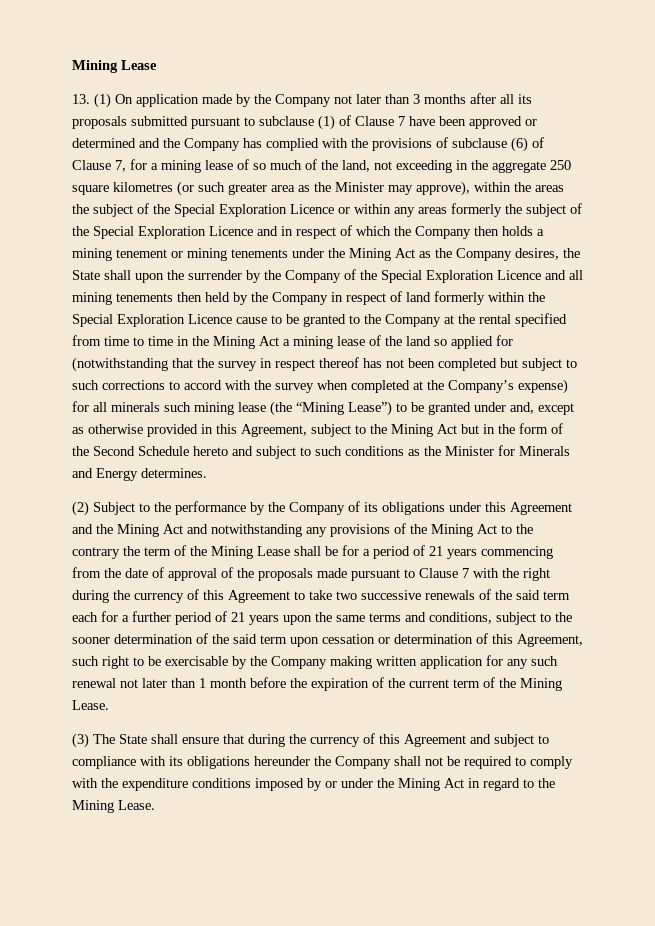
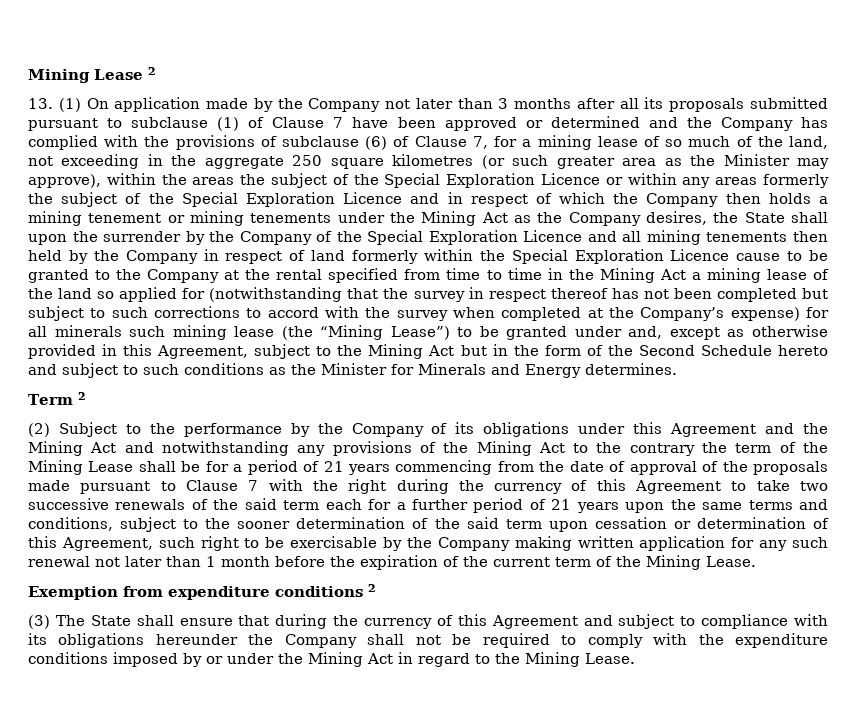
[72,60,157,73] Mining Lease -> [28,67,156,83] Mining Lease 2
(207, 473) none -> [28,392,86,405] // Term 2
(109, 705) none -> [28,584,376,600] // Exemption from expenditure conditions 2

